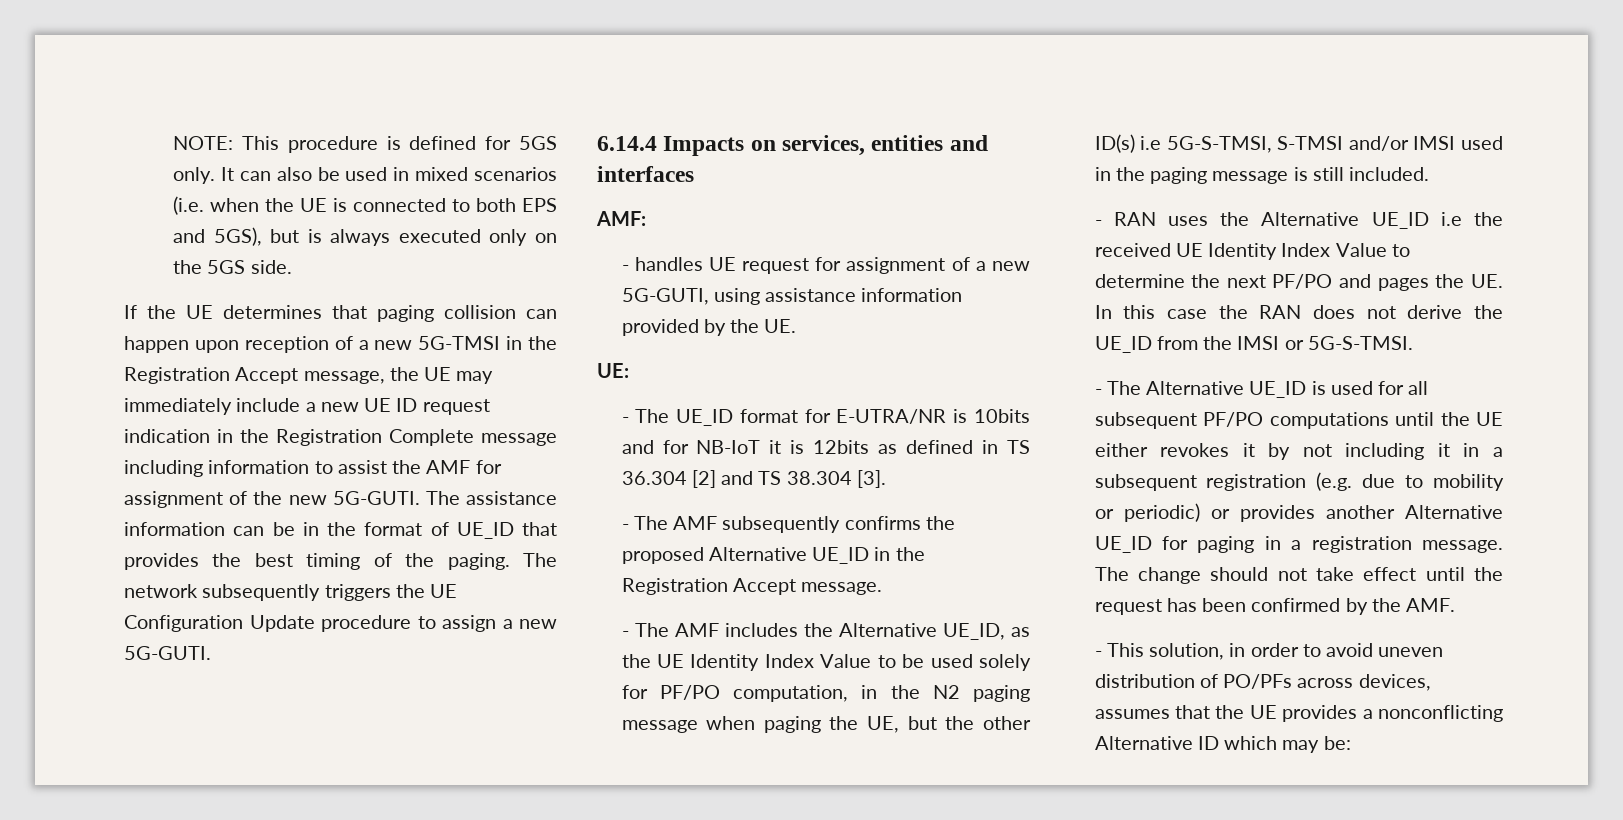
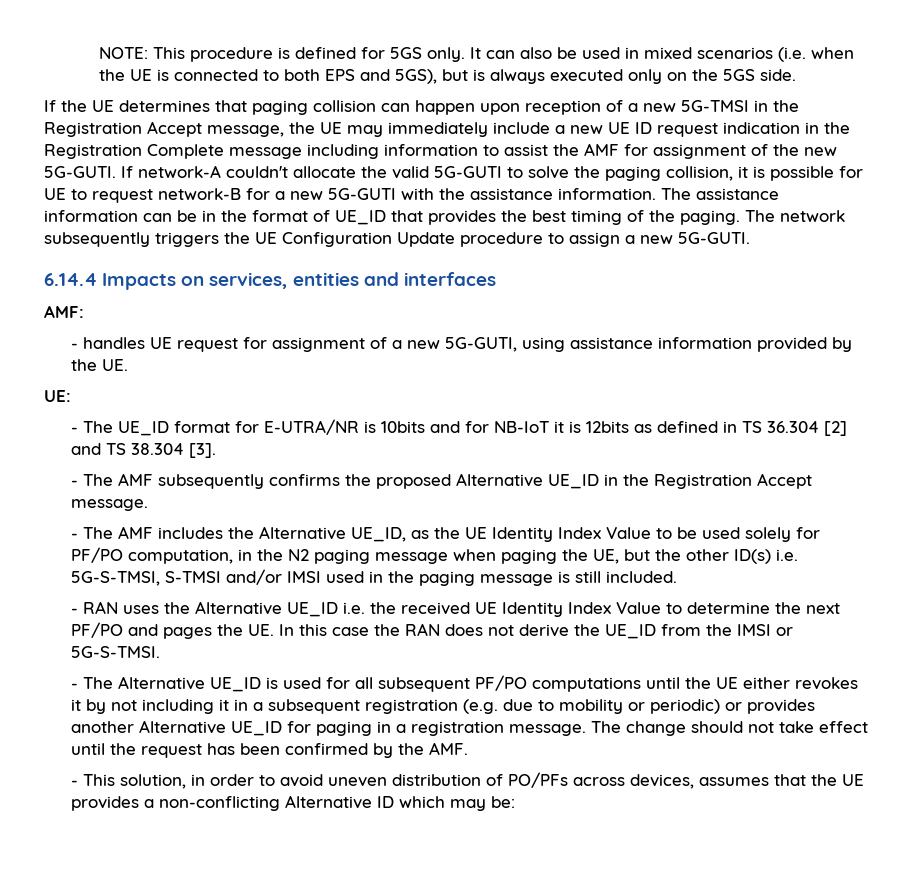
(420, 498) none -> [121,165,863,181] [44,188,656,203] If network-A couldn't allocate the valid 5G-GUTI to solve the paging collision, it is possible for UE to request network-B for a new 5G-GUTI with the assistance information.
[1140,136,1162,150] i.e -> [776,549,799,561] i.e.
[1440,212,1462,226] i.e -> [343,602,366,614] i.e.
[1378,705,1503,722] nonconflicting -> [159,796,281,811] non-conflicting

